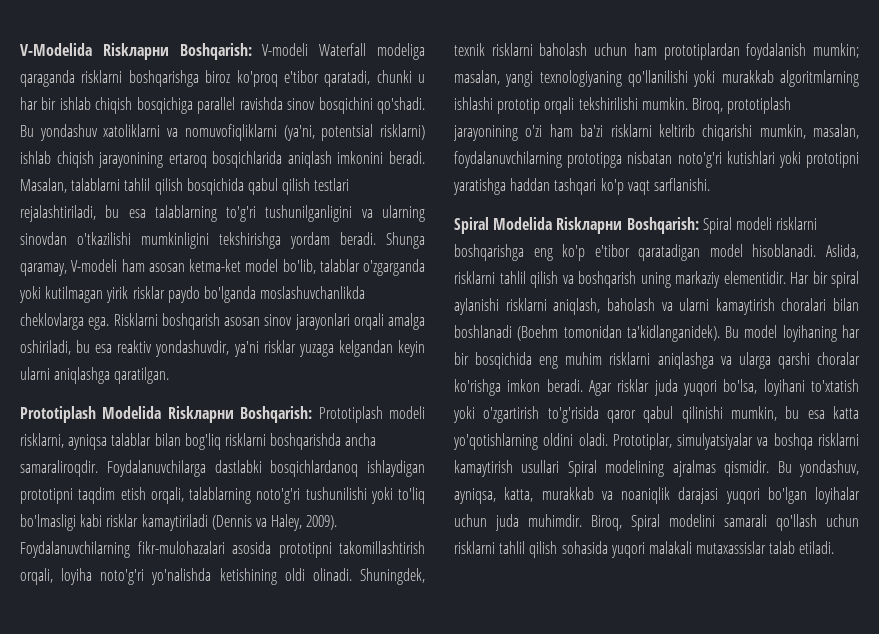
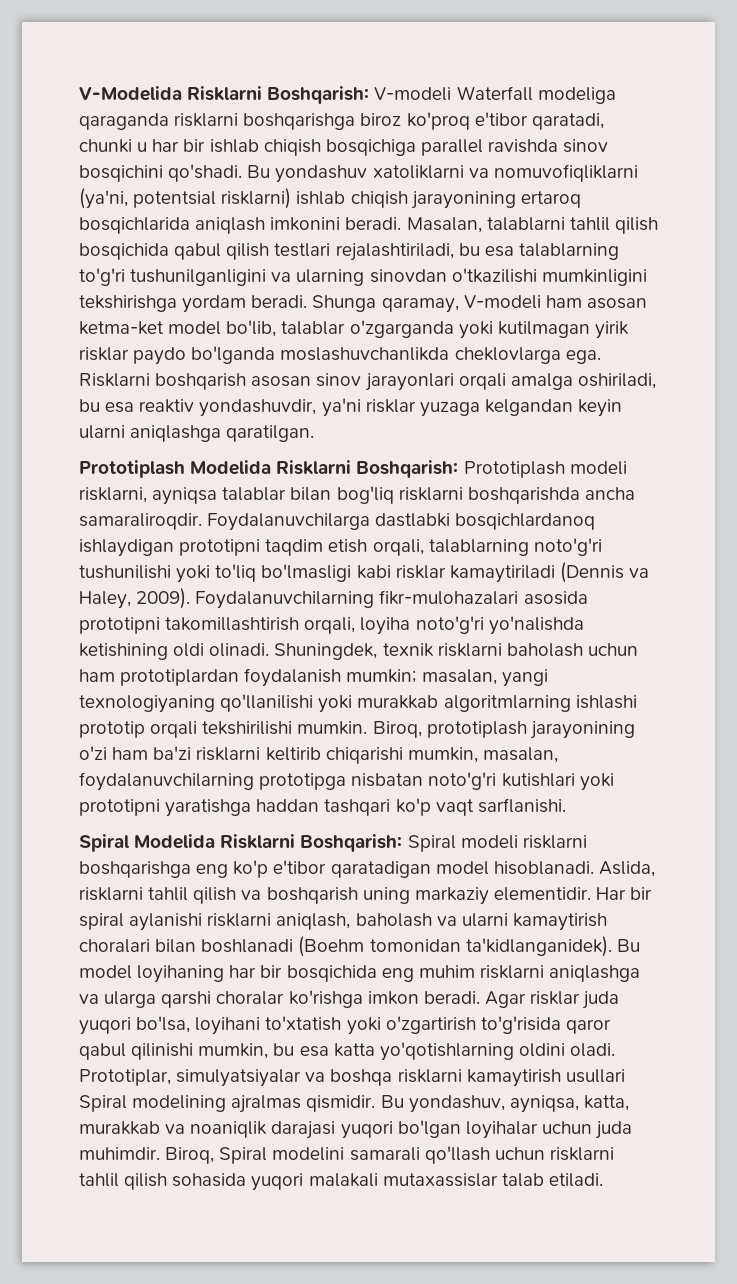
[102,43,169,60] Riskларни -> [187,86,263,101] Risklarni
[167,406,234,423] Riskларни -> [276,460,352,475] Risklarni
[556,217,623,234] Riskларни -> [220,834,296,849] Risklarni

